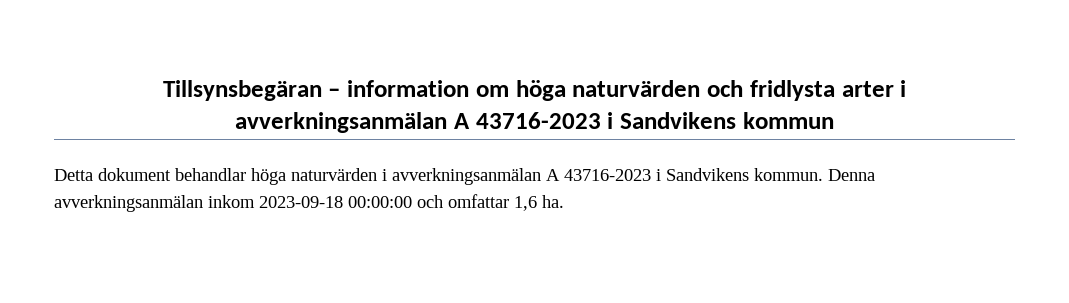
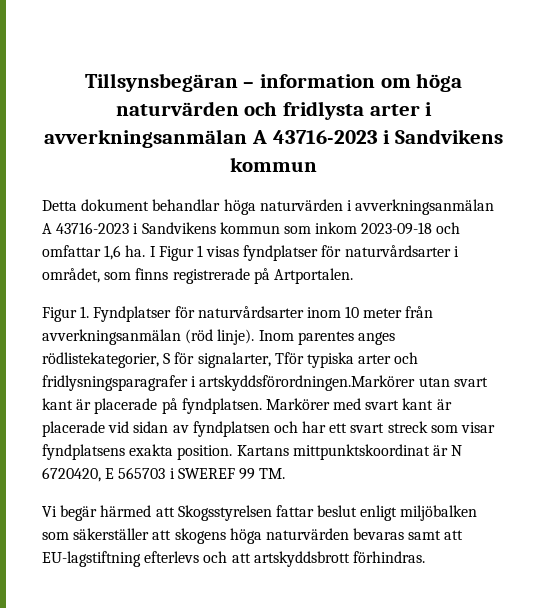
[754,168,875,181] [54,195,203,212] kommun. Denna avverkningsanmälan -> [219,222,311,234] kommun som
[348,196,412,208] 00:00:00 -> (433, 228) none
(564, 201) none -> [149,245,459,261] [42,268,353,284] [42,306,434,322] [42,329,395,345] [42,352,419,368] [42,375,488,391] [42,398,452,414] [42,421,496,437] [42,444,463,460] [42,467,286,482] [42,505,478,521] [42,528,464,544] [42,551,425,567] I Figur 1 visas fyndplatser för naturvårdsarter i området, som finns registrerade på Artportalen. // Figur 1. Fyndplatser för naturvårdsarter inom 10 meter från avverkningsanmälan (röd linje). Inom parentes anges rödlistekategorier, S för signalarter, Tför typiska arter och fridlysningsparagrafer i artskyddsförordningen.Markörer utan svart kant är placerade på fyndplatsen. Markörer med svart kant är placerade vid sidan av fyndplatsen och har ett svart streck som visar fyndplatsens exakta position. Kartans mittpunktskoordinat är N 6720420, E 565703 i SWEREF 99 TM. // Vi begär härmed att Skogsstyrelsen fattar beslut enligt miljöbalken som säkerställer att skogens höga naturvärden bevaras samt att EU-lagstiftning efterlevs och att artskyddsbrott förhindras.

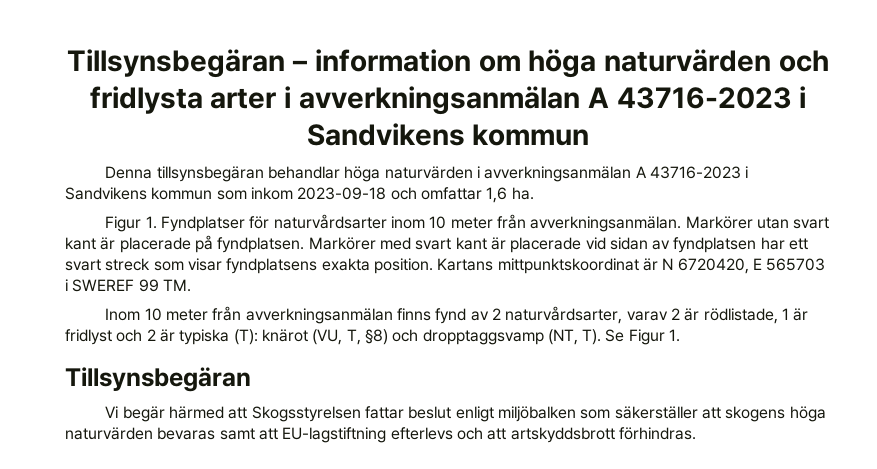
[42,199,150,211] Detta dokument -> [105,166,264,182] Denna tillsynsbegäran
[149,245,459,261] [42,268,353,284] I Figur 1 visas fyndplatser för naturvårdsarter i området, som finns registrerade på Artportalen. -> (534, 193) none
[42,329,395,345] [42,352,419,368] [42,375,416,391] avverkningsanmälan (röd linje). Inom parentes anges rödlistekategorier, S för signalarter, Tför typiska arter och fridlysningsparagrafer i artskyddsförordningen.Markörer -> [530,216,753,232] avverkningsanmälan. Markörer
[273,421,298,433] och -> (757, 245) none
(286, 473) none -> [105,306,809,324] [65,329,681,345] [65,367,251,392] // Inom 10 meter från avverkningsanmälan finns fynd av 2 naturvårdsarter, varav 2 är rödlistade, 1 är fridlyst och 2 är typiska (T): knärot (VU, T, §8) och dropptaggsvamp (NT, T). Se Figur 1. // Tillsynsbegäran

